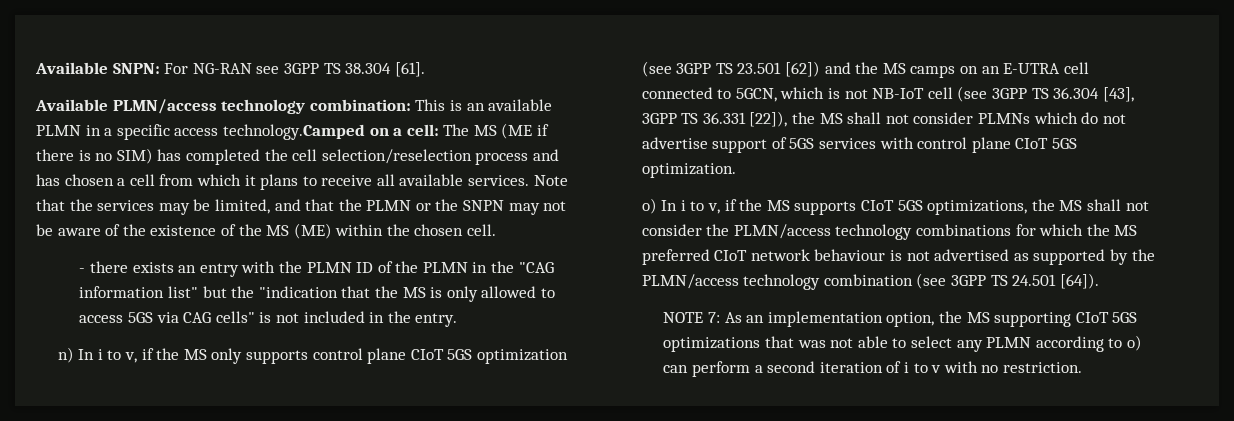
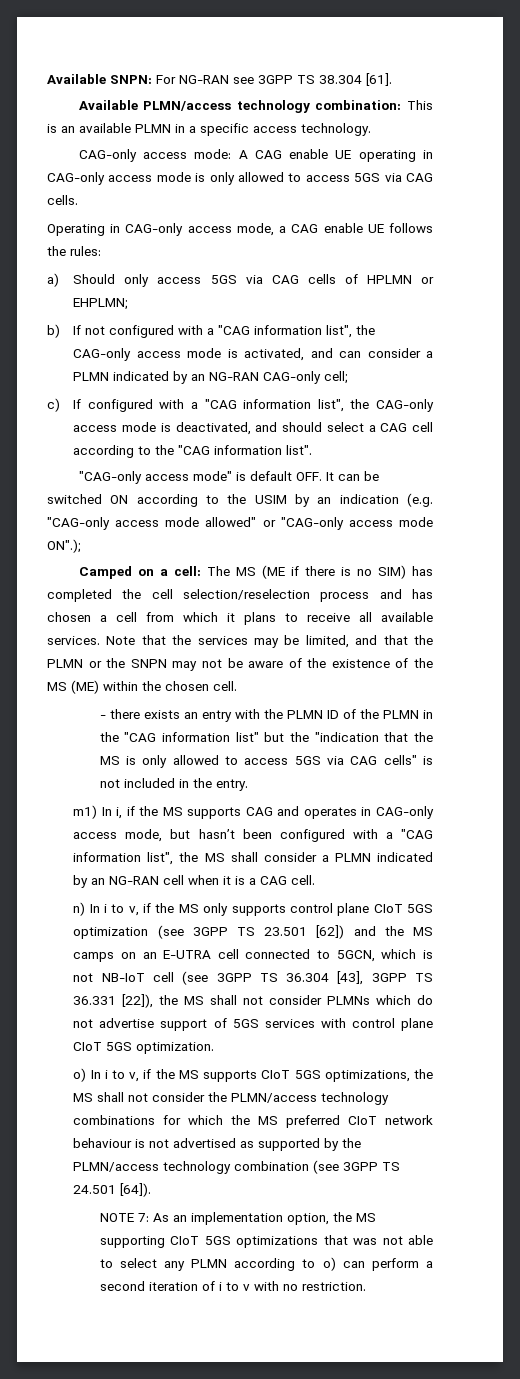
[222,124,365,140] technology.Camped -> [301,123,371,136] [78,149,433,162] [47,172,433,185] [47,195,78,205] [47,223,434,236] [47,246,101,256] [47,273,435,287] [73,298,129,310] [47,324,376,338] [73,348,433,361] [73,371,349,384] [47,398,434,412] [73,422,434,435] [73,445,313,458] [78,471,379,484] [47,493,433,507] [47,517,433,530] [47,539,81,553] [78,566,132,579] technology. // CAG-only access mode: A CAG enable UE operating in CAG-only access mode is only allowed to access 5GS via CAG cells. // Operating in CAG-only access mode, a CAG enable UE follows the rules: // a) Should only access 5GS via CAG cells of HPLMN or EHPLMN; // b) If not configured with a "CAG information list", the CAG-only access mode is activated, and can consider a PLMN indicated by an NG-RAN CAG-only cell; // c) If configured with a "CAG information list", the CAG-only access mode is deactivated, and should select a CAG cell according to the "CAG information list". // "CAG-only access mode" is default OFF. It can be switched ON according to the USIM by an indication (e.g. "CAG-only access mode allowed" or "CAG-only access mode ON".); // Camped
(458, 320) none -> [73,805,435,819] [73,829,433,842] [73,852,433,865] [73,875,316,888] // m1) In i, if the MS supports CAG and operates in CAG-only access mode, but hasn’t been configured with a "CAG information list", the MS shall consider a PLMN indicated by an NG-RAN cell when it is a CAG cell.

